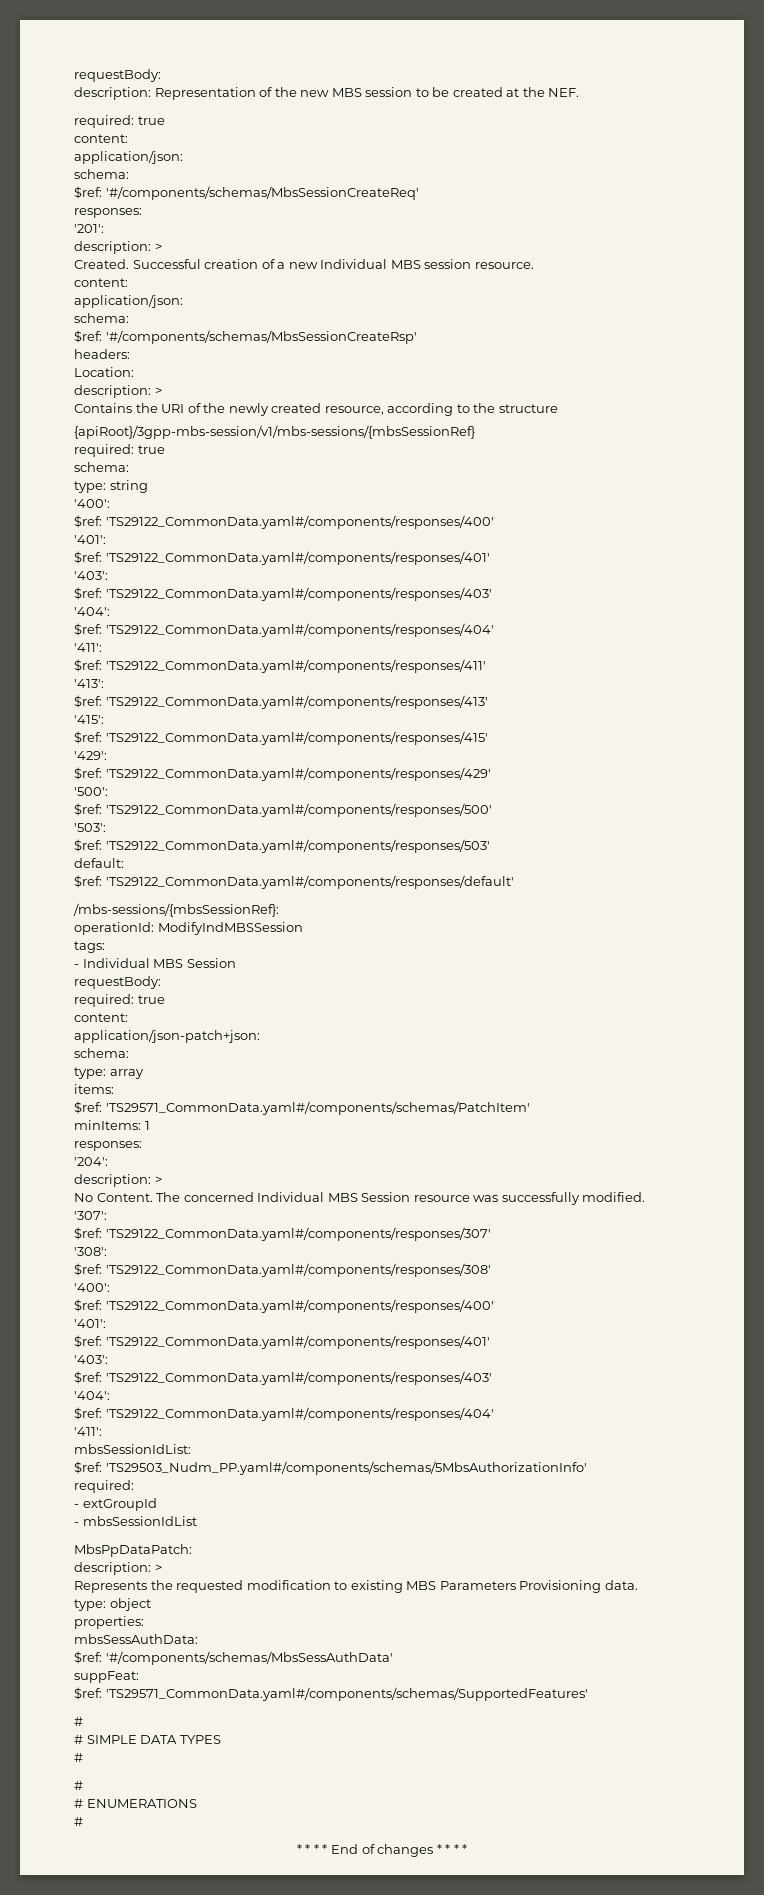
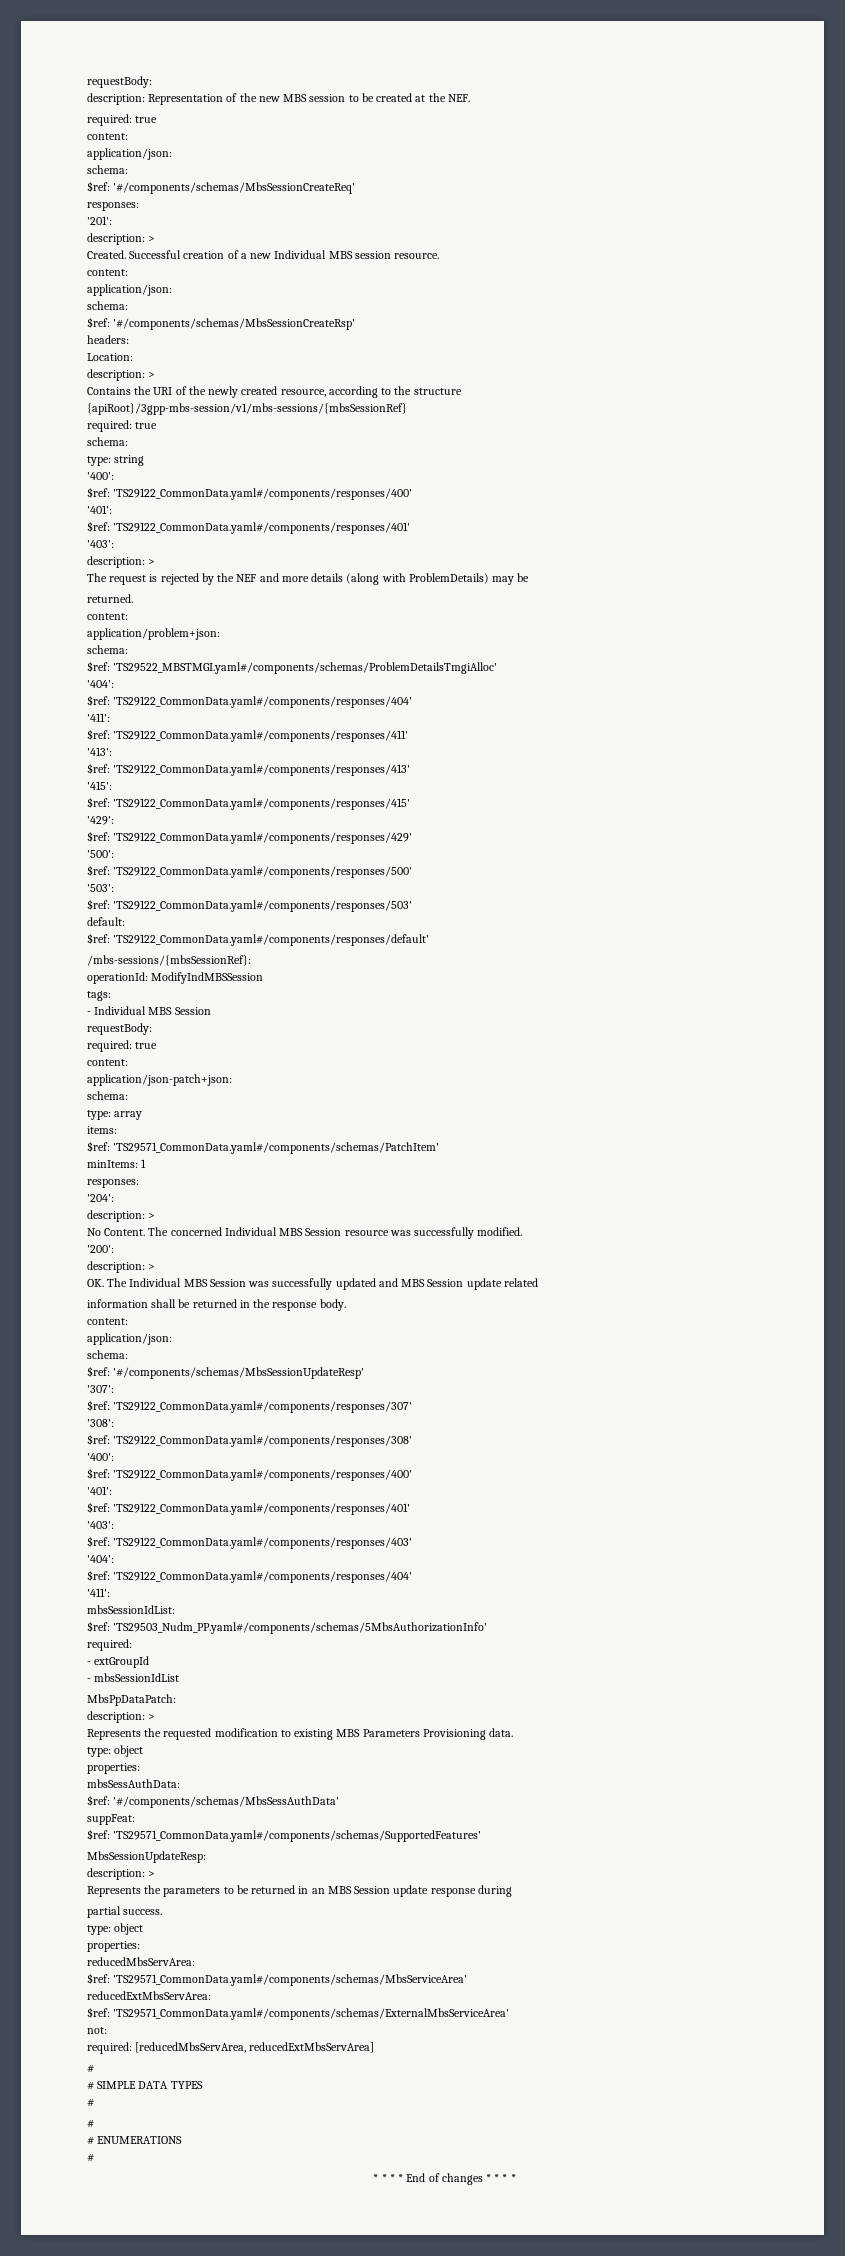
[74,587,492,601] // $ref: 'TS29122_CommonData.yaml#/components/responses/403' -> [87,556,156,568] [87,573,530,585] [87,594,133,603] [87,613,128,620] [87,628,220,640] [87,645,128,654] [87,661,498,674] // description: > // The request is rejected by the NEF and more details (along with ProblemDetails) may be // returned. // content: // application/problem+json: // schema: // $ref: 'TS29522_MBSTMGI.yaml#/components/schemas/ProblemDetailsTmgiAlloc'
(646, 1197) none -> [87,1245,114,1253] [87,1261,156,1273] [87,1278,538,1290] [87,1299,346,1311] [87,1318,128,1325] [87,1333,172,1345] [87,1350,128,1359] [87,1366,365,1379] // '200': // description: > // OK. The Individual MBS Session was successfully updated and MBS Session update related // information shall be returned in the response body. // content: // application/json: // schema: // $ref: '#/components/schemas/MbsSessionUpdateResp'
(588, 1694) none -> [87,1851,206,1863] [87,1868,156,1880] [87,1885,512,1897] [87,1906,163,1918] [87,1923,144,1935] [87,1941,140,1952] [87,1957,195,1966] [87,1973,468,1986] [87,1991,211,2000] [87,2007,510,2020] [87,2027,107,2034] [87,2042,375,2054] // MbsSessionUpdateResp: // description: > // Represents the parameters to be returned in an MBS Session update response during // partial success. // type: object // properties: // reducedMbsServArea: // $ref: 'TS29571_CommonData.yaml#/components/schemas/MbsServiceArea' // reducedExtMbsServArea: // $ref: 'TS29571_CommonData.yaml#/components/schemas/ExternalMbsServiceArea' // not: // required: [reducedMbsServArea, reducedExtMbsServArea]

